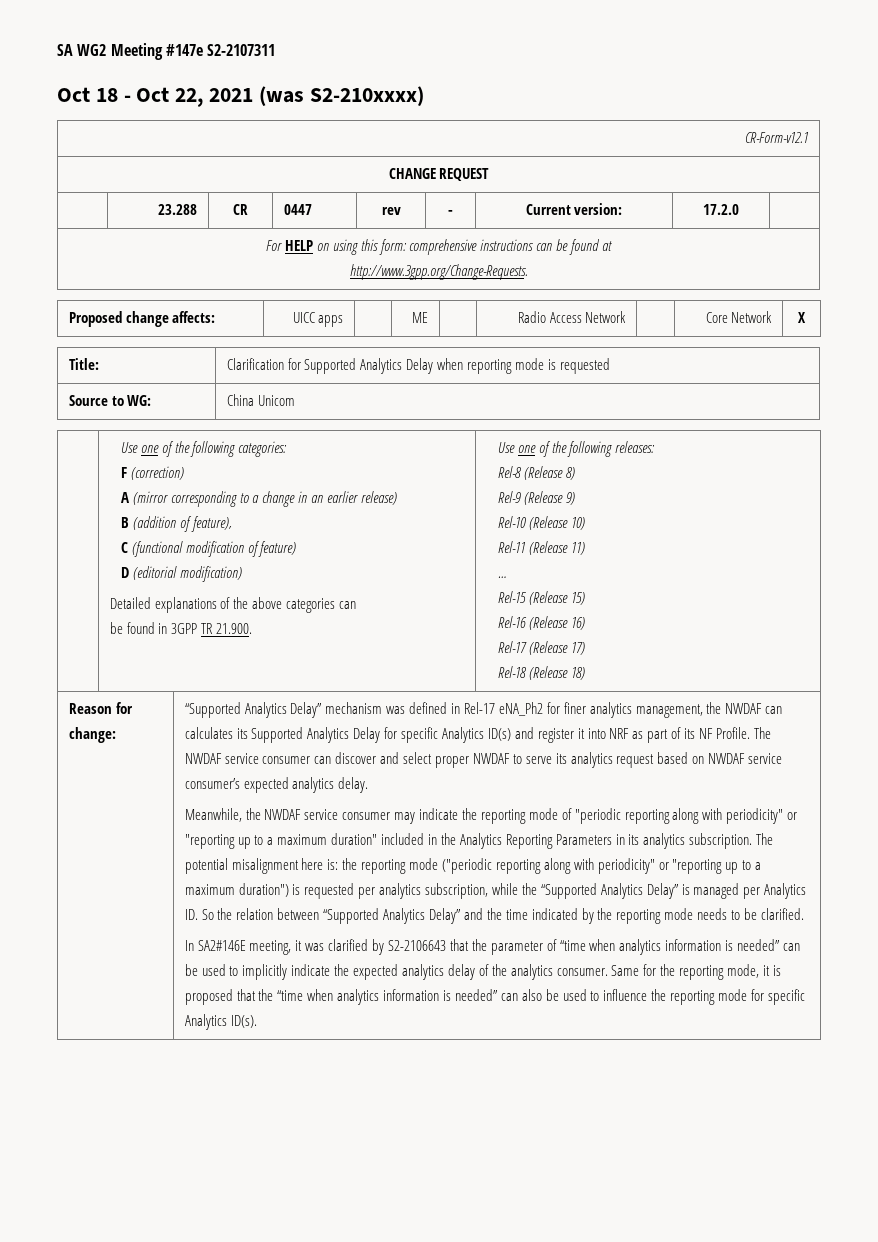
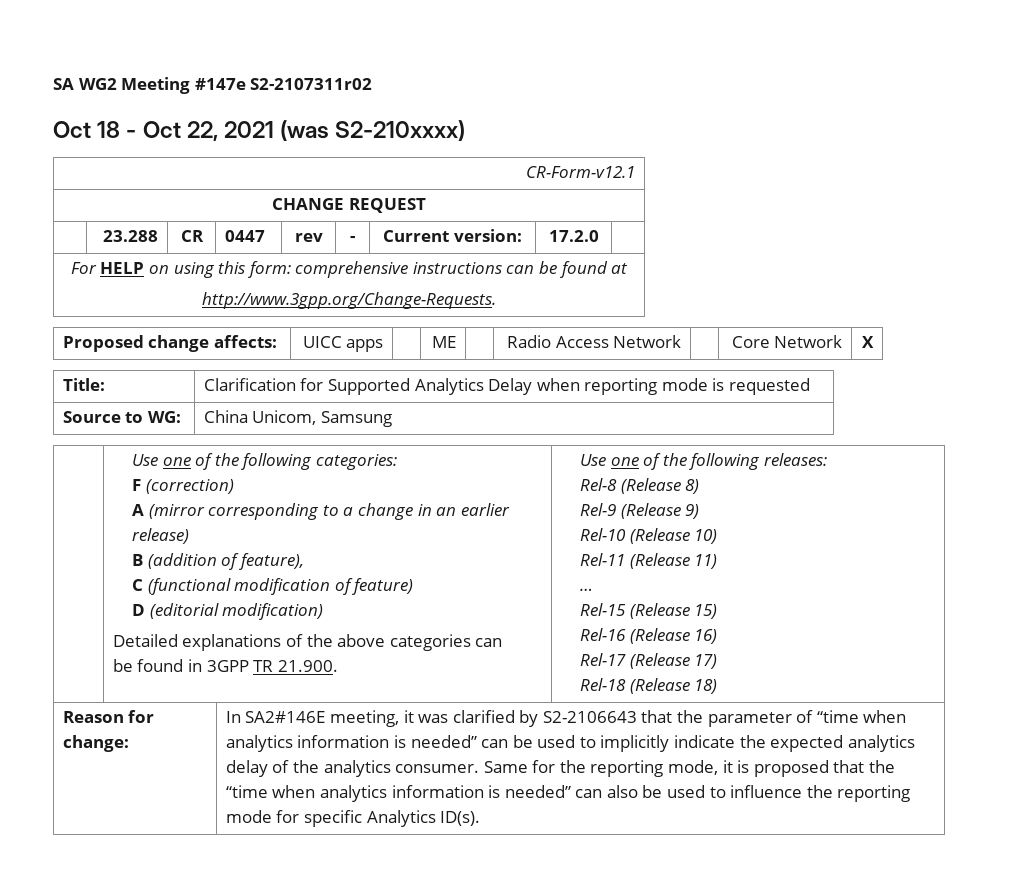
[207,44,276,56] S2-2107311 -> [250,78,373,90] S2-2107311r02
[257,395,295,406] Unicom -> [252,410,392,427] Unicom, Samsung
[184,702,783,718] [184,727,771,743] [184,752,783,768] [184,777,369,793] [184,808,798,824] [184,833,774,849] [184,858,762,874] [184,883,807,899] [184,908,804,924] “Supported Analytics Delay” mechanism was defined in Rel-17 eNA_Ph2 for finer analytics management, the NWDAF can calculates its Supported Analytics Delay for specific Analytics ID(s) and register it into NRF as part of its NF Profile. The NWDAF service consumer can discover and select proper NWDAF to serve its analytics request based on NWDAF service consumer’s expected analytics delay. // Meanwhile, the NWDAF service consumer may indicate the reporting mode of "periodic reporting along with periodicity" or "reporting up to a maximum duration" included in the Analytics Reporting Parameters in its analytics subscription. The potential misalignment here is: the reporting mode ("periodic reporting along with periodicity" or "reporting up to a maximum duration") is requested per analytics subscription, while the “Supported Analytics Delay” is managed per Analytics ID. So the relation between “Supported Analytics Delay” and the time indicated by the reporting mode needs to be clarified. // -> (129, 743) none

